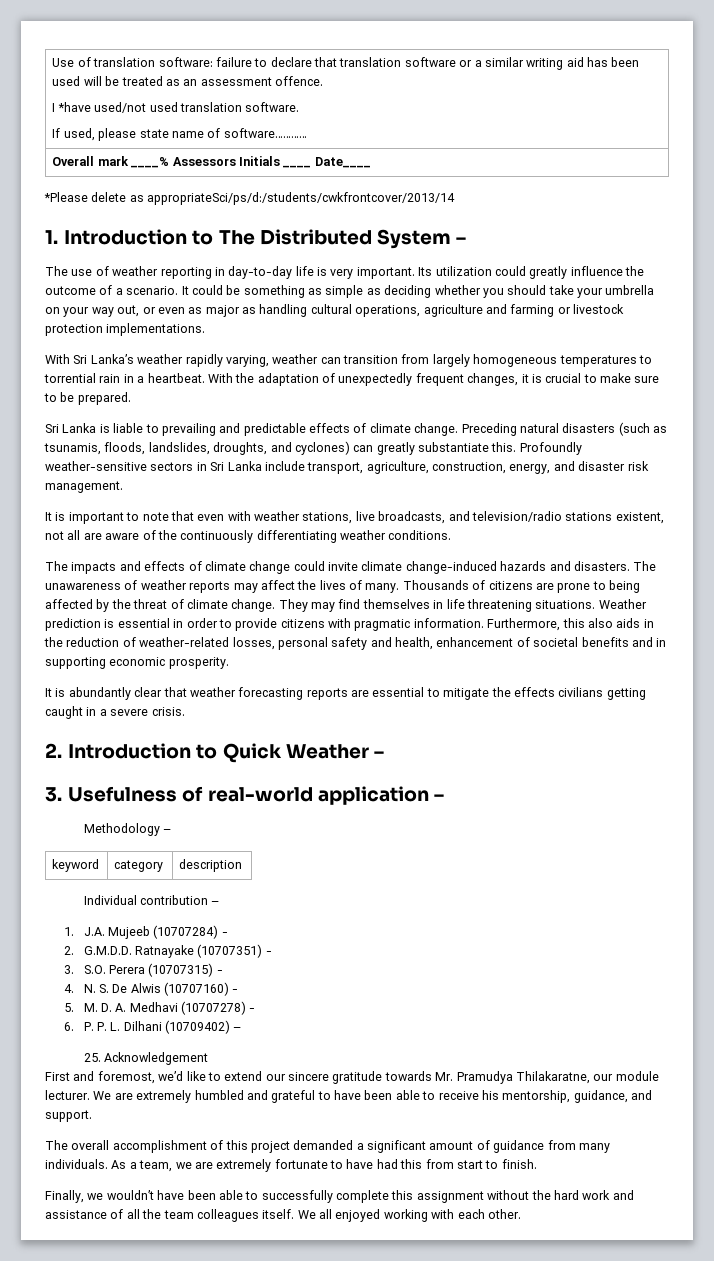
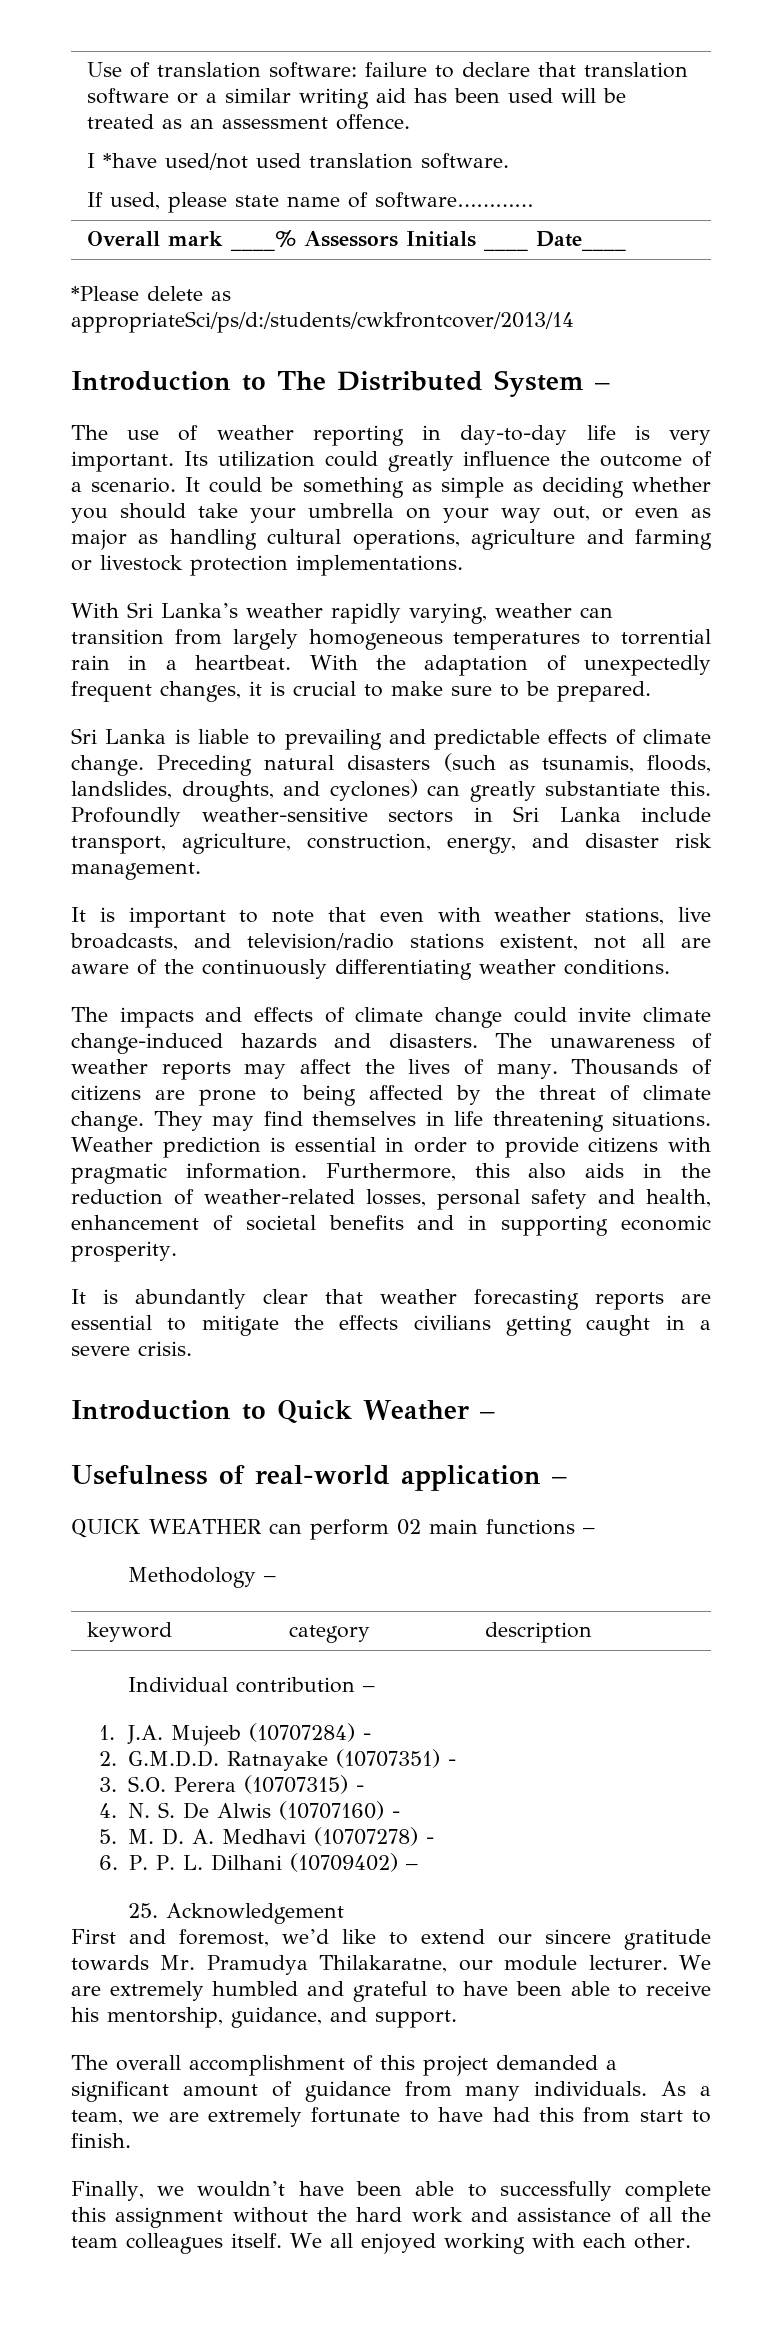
[45,230,58,244] 1. -> (574, 322) none
[45,743,62,758] 2. -> (192, 1348) none
[45,787,62,802] 3. -> (495, 1415) none
(444, 797) none -> [71,1519,595,1540] // QUICK WEATHER can perform 02 main functions –

